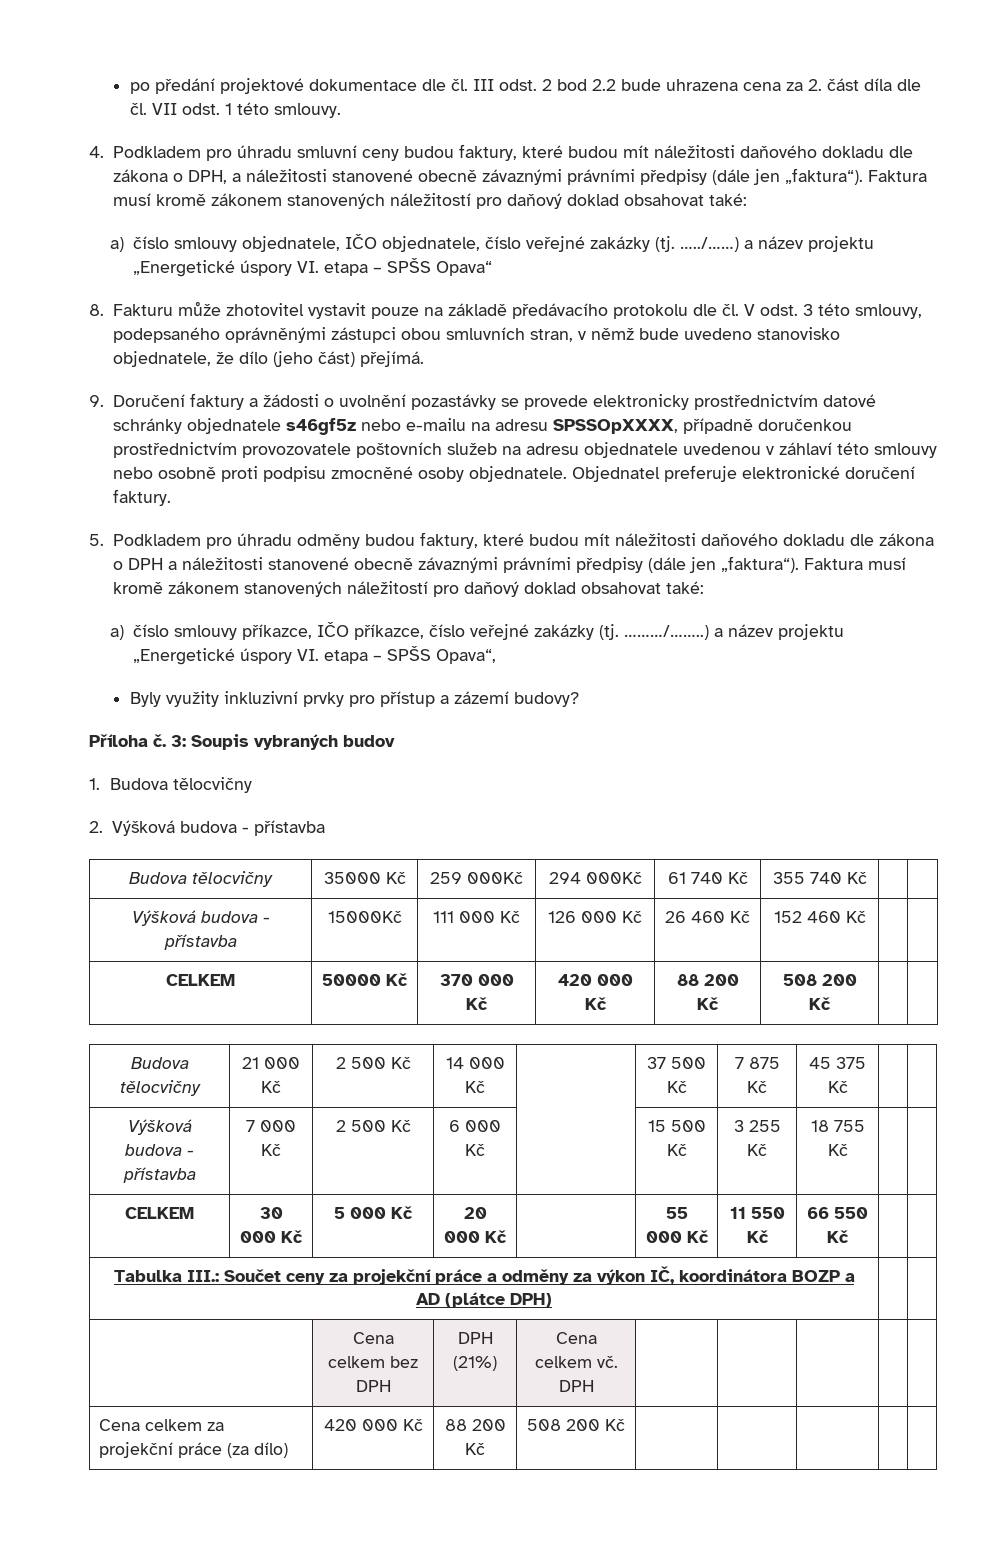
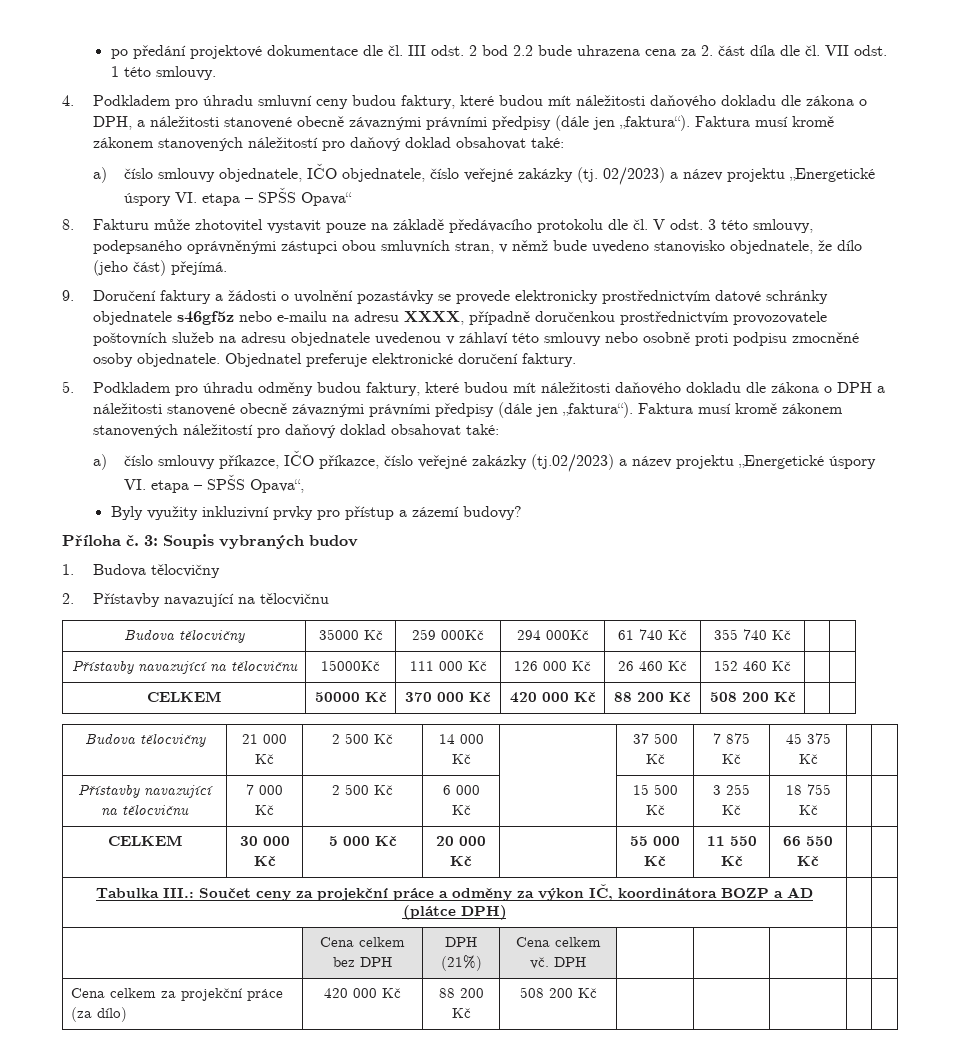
[680,237,740,252] …../……) -> [603,167,666,185] 02/2023)
[552,419,678,434] SPSSOpXXXX, -> [404,311,465,325] XXXX,
[599,624,710,640] (tj. ………/……..) -> [531,454,615,472] (tj.02/2023)
[111,820,325,836] Výšková budova - přístavba -> [93,593,330,607] Přístavby navazující na tělocvičnu
[131,910,270,926] [163,934,237,950] Výšková budova - přístavba -> [71,660,298,674] Přístavby navazující na tělocvičnu
[127,1119,192,1135] [125,1144,194,1156] [122,1167,196,1183] Výšková budova - přístavba -> [78,784,213,798] [101,804,189,816] Přístavby navazující na tělocvičnu

